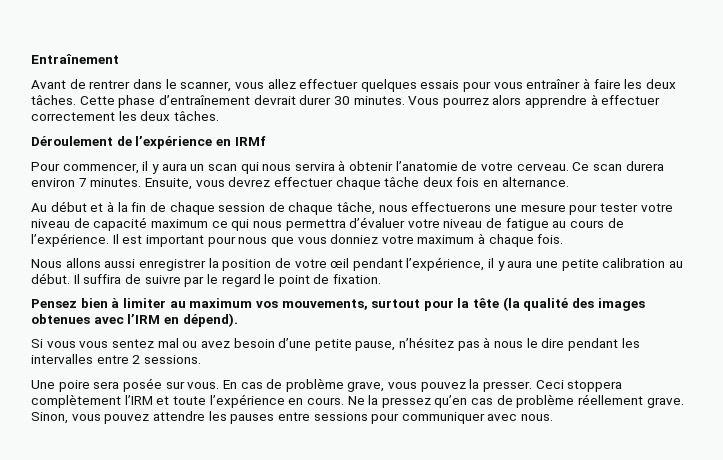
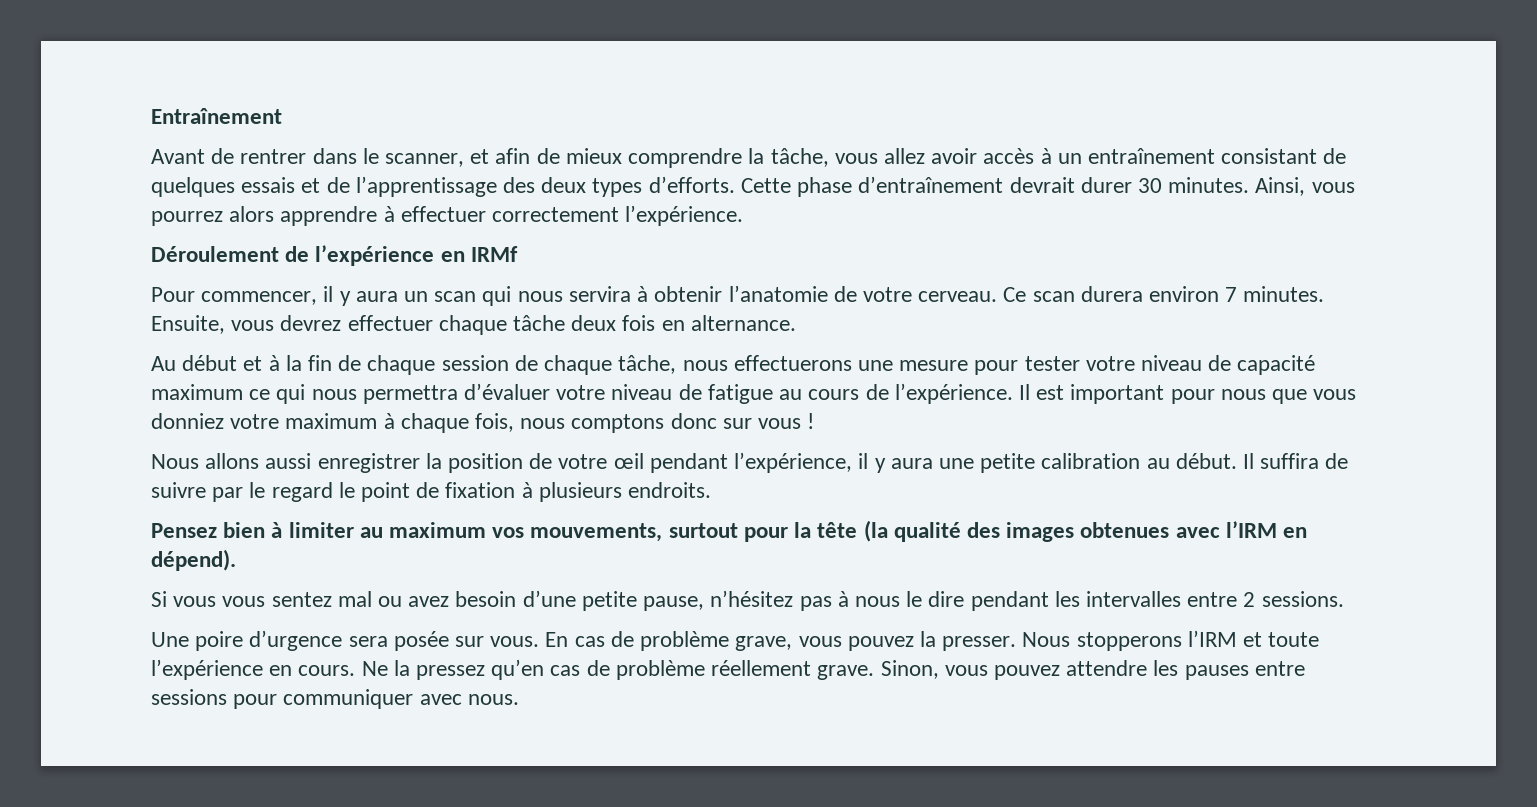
[234,78,676,92] [31,95,76,105] vous allez effectuer quelques essais pour vous entraîner à faire les deux tâches. -> [470,148,1347,168] [151,176,735,197] et afin de mieux comprendre la tâche, vous allez avoir accès à un entraînement consistant de quelques essais et de l’apprentissage des deux types d’efforts.
[408,96,440,105] Vous -> [1255,177,1355,196] Ainsi, vous
[118,111,219,121] les deux tâches. -> [625,205,744,226] l’expérience.
[537,234,564,244] fois. -> [475,413,815,433] fois, nous comptons donc sur vous !
[333,274,382,284] fixation. -> [445,482,712,502] fixation à plusieurs endroits.
(90, 386) none -> [249,630,343,651] d’urgence
[535,380,623,392] [31,394,121,408] Ceci stoppera complètement -> [1022,632,1182,651] Nous stopperons

